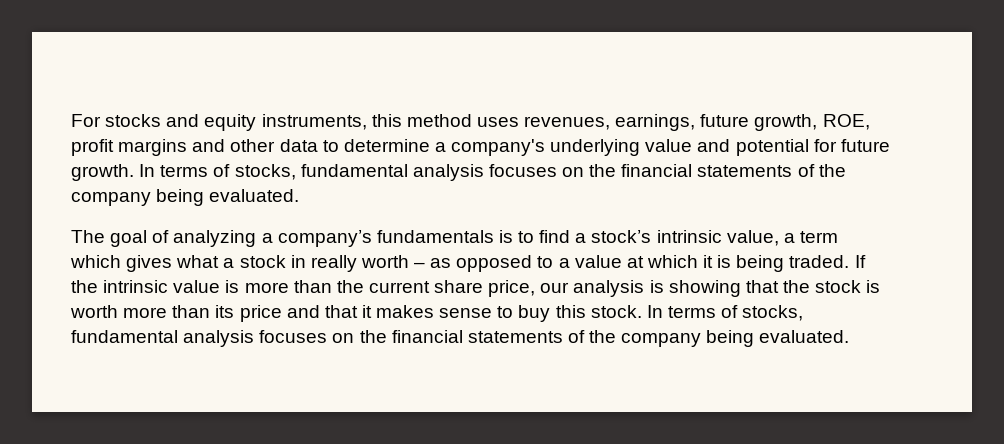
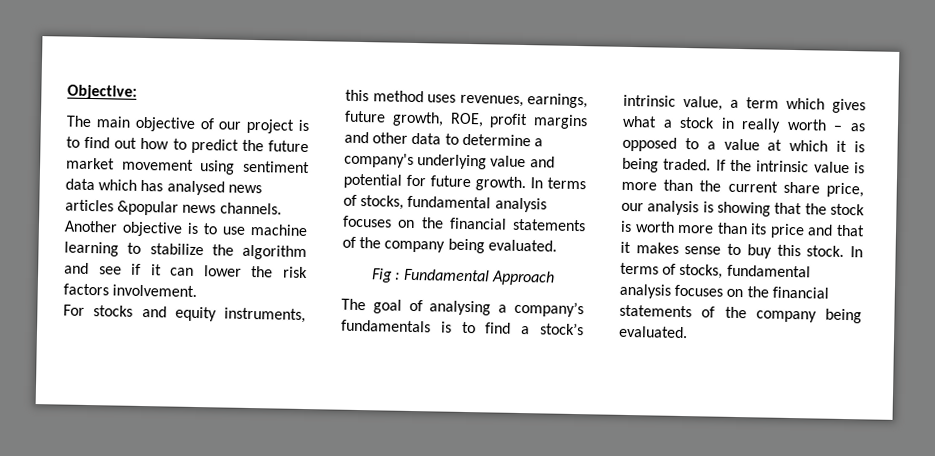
(71, 120) none -> [67,84,137,100] [66,115,309,134] [66,136,309,154] [66,157,310,175] [65,178,262,196] [65,199,282,216] [64,220,308,237] [64,241,307,261] [64,262,308,279] [63,283,198,298] Objective: // The main objective of our project is to find out how to predict the future market movement using sentiment data which has analysed news articles &popular news channels. Another objective is to use machine learning to stabilize the algorithm and see if it can lower the risk factors involvement. //
(300, 195) none -> [371,268,555,286] // Fig : Fundamental Approach
[173,230,257,247] analyzing -> [429,300,492,316] analysing

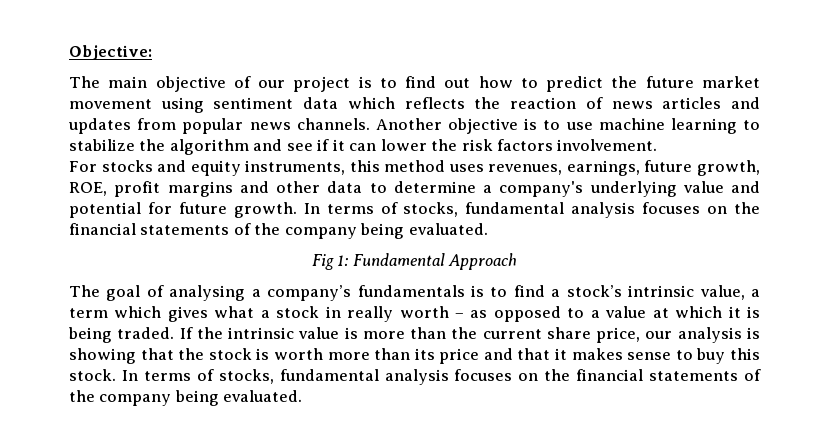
[140,179,262,196] [65,199,180,216] has analysed news articles &popular -> [404,97,761,109] [68,118,244,134] reflects the reaction of news articles and updates from popular
[395,272,401,280] : -> [337,255,349,266] 1:

